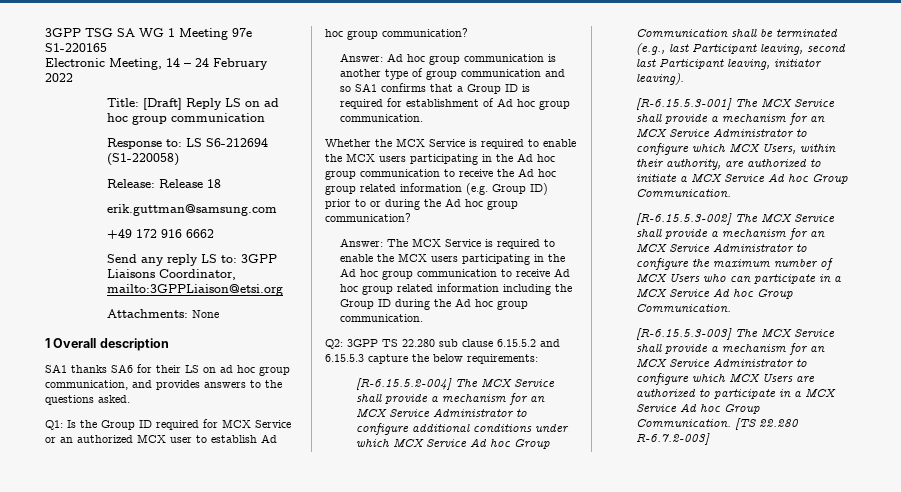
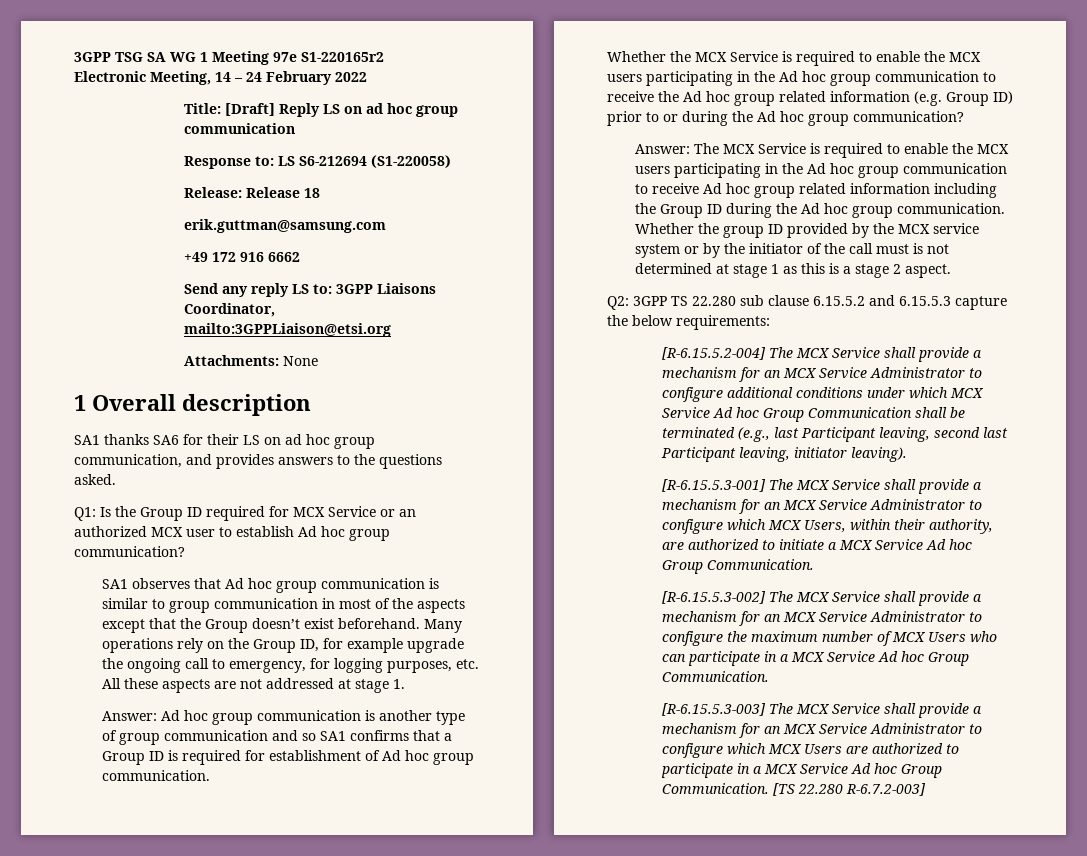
[45,43,107,52] S1-220165 -> [301,52,384,62] S1-220165r2
(468, 32) none -> [101,578,439,593] [101,598,465,613] [101,618,462,633] [101,638,464,653] [101,658,479,673] [101,678,405,693] // SA1 observes that Ad hoc group communication is similar to group communication in most of the aspects except that the Group doesn’t exist beforehand. Many operations rely on the Group ID, for example upgrade the ongoing call to emergency, for logging purposes, etc. All these aspects are not addressed at stage 1.
(424, 318) none -> [634,223,979,238] [634,243,949,258] [634,263,951,278] Whether the group ID provided by the MCX service system or by the initiator of the call must is not determined at stage 1 as this is a stage 2 aspect.

